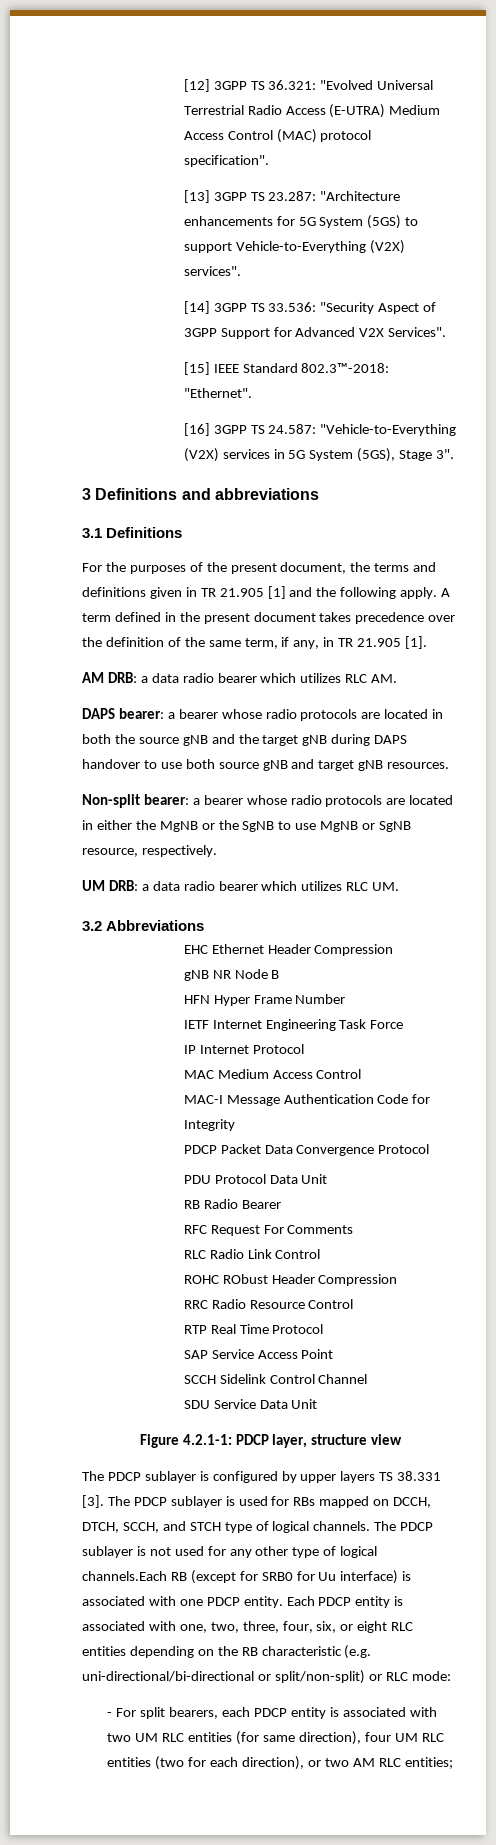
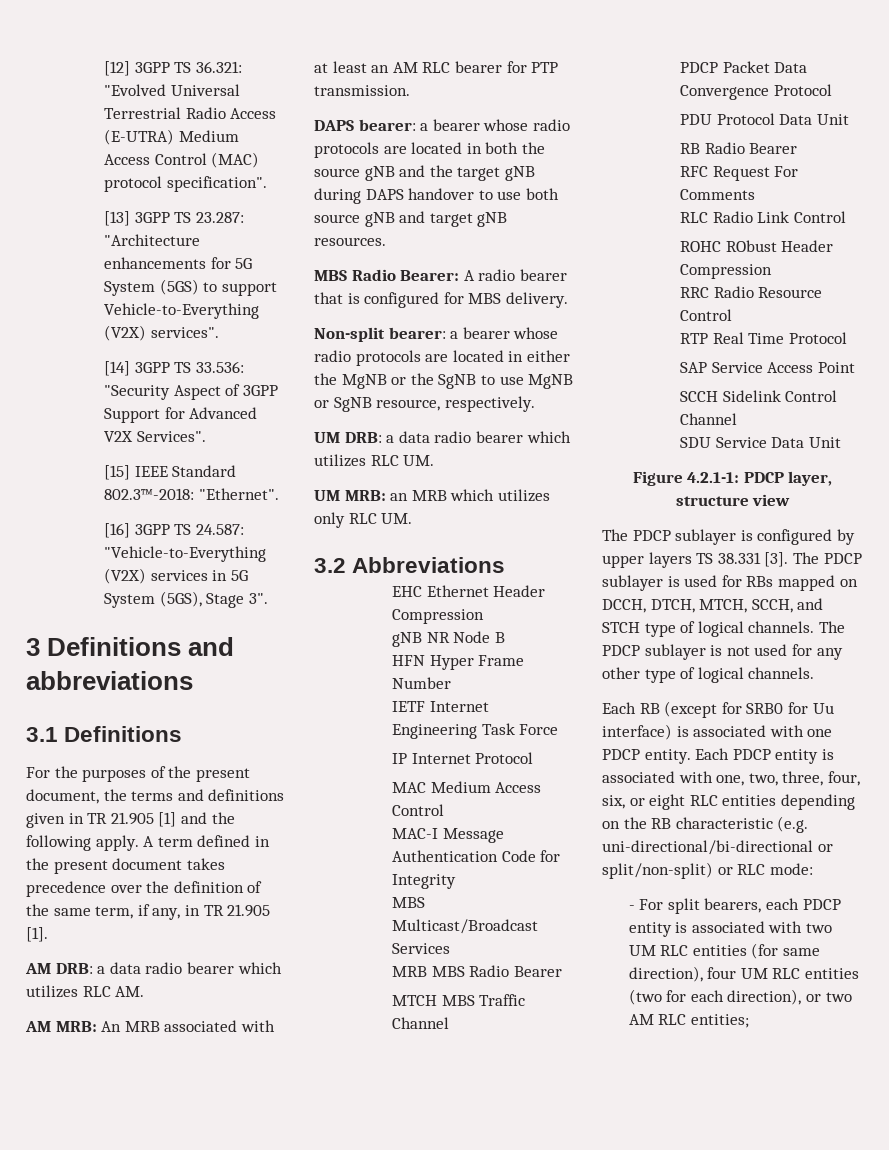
(398, 678) none -> [25,1020,275,1032] [314,61,559,73] [314,85,410,96] // AM MRB: An MRB associated with at least an AM RLC bearer for PTP transmission.
(450, 765) none -> [314,269,567,281] [314,292,568,308] // MBS Radio Bearer: A radio bearer that is configured for MBS delivery.
(400, 886) none -> [314,489,550,502] [314,512,413,528] // UM MRB: an MRB which utilizes only RLC UM.
(235, 1125) none -> [392,897,426,908] [392,919,539,934] [392,943,451,954] [392,965,563,977] [392,994,526,1006] [392,1017,450,1029] // MBS Multicast/Broadcast Services // MRB MBS Radio Bearer // MTCH MBS Traffic Channel
(119, 1527) none -> [699,599,748,613] MTCH,
[82,1571,167,1581] channels.Each -> [748,667,815,679] [602,702,636,714] channels. // Each

